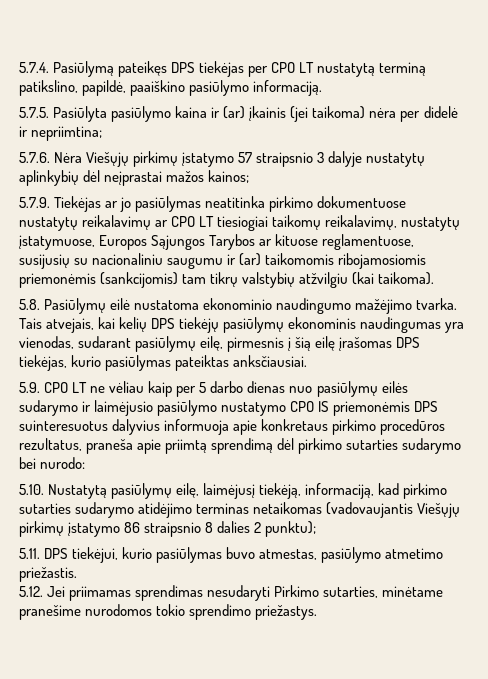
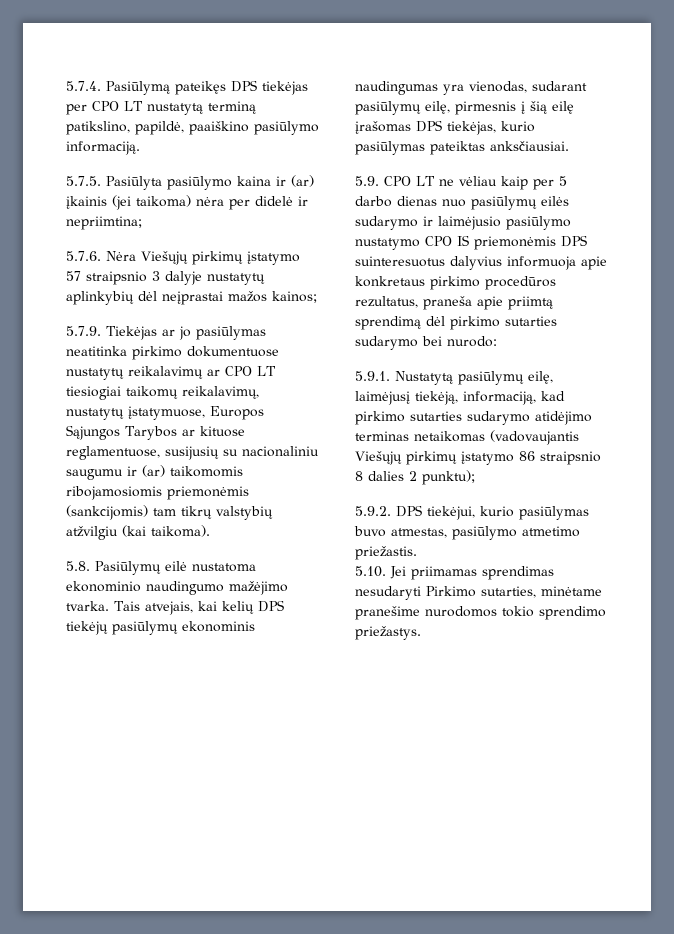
[19,484,44,495] 5.10. -> [355,371,390,381] 5.9.1.
[19,548,40,559] 5.11. -> [355,506,391,516] 5.9.2.
[19,586,43,597] 5.12. -> [355,566,386,577] 5.10.

